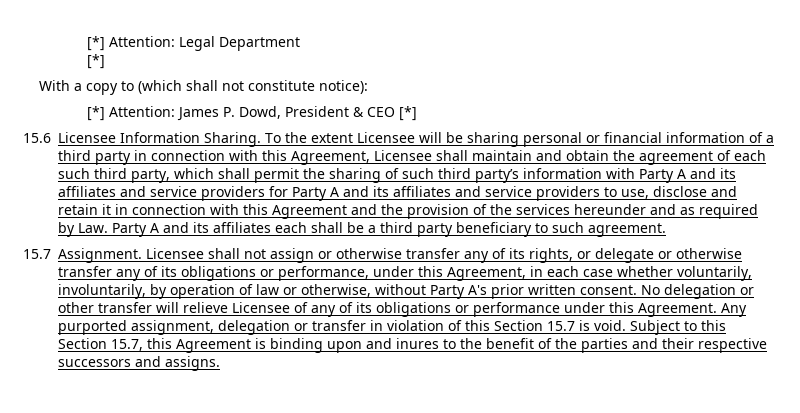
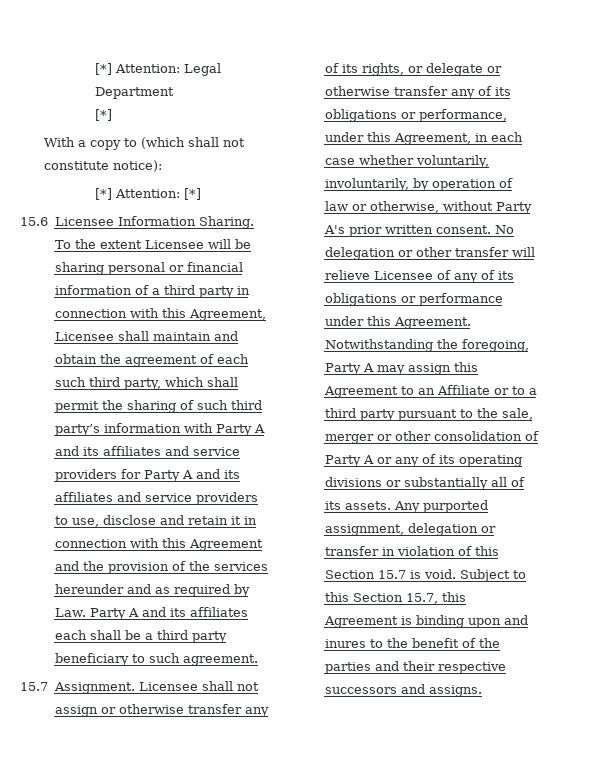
[177,106,396,121] James P. Dowd, President & CEO -> (180, 193) none
(717, 310) none -> [324,339,529,352] [324,362,478,375] [323,385,537,398] [324,408,533,421] [324,431,539,444] [324,454,522,467] [324,477,525,490] [324,501,391,510] Notwithstanding the foregoing, Party A may assign this Agreement to an Affiliate or to a third party pursuant to the sale, merger or other consolidation of Party A or any of its operating divisions or substantially all of its assets.

